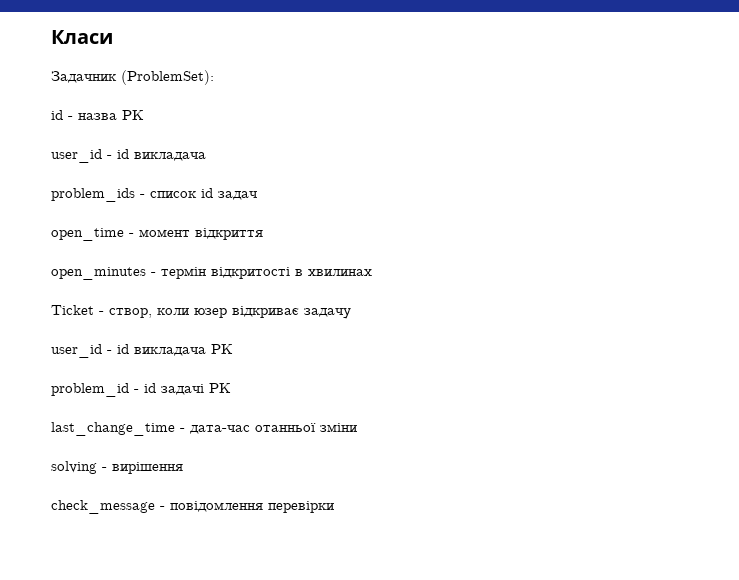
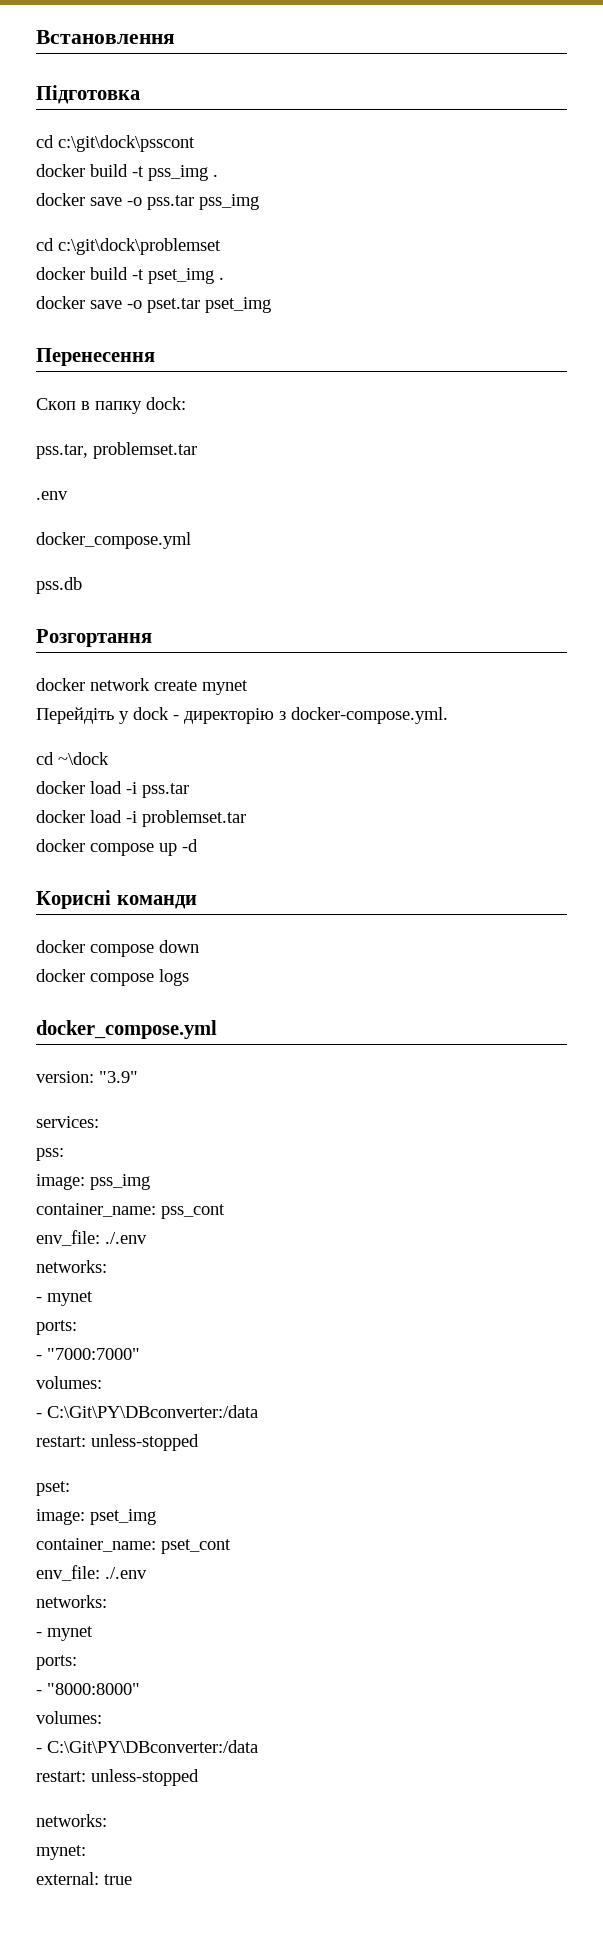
[51,30,113,44] [51,70,214,85] [51,110,144,120] [51,149,206,163] [51,188,257,202] [51,228,263,241] [51,267,372,280] [51,305,351,319] [51,344,233,358] [51,383,231,397] [51,422,357,436] [51,461,183,474] [51,500,334,514] Класи // Задачник (ProblemSet): // id - назва PK // user_id - id викладача // problem_ids - список id задач // open_time - момент відкриття // open_minutes - термін відкритості в хвилинах // Ticket - створ, коли юзер відкриває задачу // user_id - id викладача PK // problem_id - id задачі PK // last_change_time - дата-час отанньої зміни // solving - вирішення // check_message - повідомлення перевірки -> [36,30,175,44] [36,85,140,104] [36,135,195,152] [36,164,218,181] [36,193,259,210] [36,238,221,255] [36,267,224,284] [36,296,271,313] [36,348,155,366] [36,397,186,414] [36,442,197,459] [36,491,68,500] [36,532,191,549] [36,577,82,594] [36,629,152,647] [36,678,248,695] [36,707,448,724] [36,752,109,765] [36,781,189,798] [36,810,246,827] [36,839,198,856] [36,890,197,909] [36,940,199,957] [36,969,189,986] [36,1020,217,1039] [36,1071,138,1083] [36,1116,99,1128] [36,1148,64,1161] [36,1174,150,1190] [36,1203,225,1219] [36,1230,147,1246] [36,1260,107,1273] [36,1291,93,1306] [36,1320,77,1335] [36,1348,140,1360] [36,1376,102,1389] [36,1405,258,1418] [36,1434,199,1451] [36,1481,70,1496] [36,1509,156,1525] [36,1538,231,1554] [36,1565,147,1581] [36,1595,107,1608] [36,1626,93,1641] [36,1655,77,1670] [36,1683,140,1695] [36,1711,102,1724] [36,1740,258,1753] [36,1769,199,1786] [36,1814,107,1827] [36,1845,86,1860] [36,1872,132,1885] Встановлення // Підготовка // cd c:\git\dock\psscont // docker build -t pss_img . // docker save -o pss.tar pss_img // cd c:\git\dock\problemset // docker build -t pset_img . // docker save -o pset.tar pset_img // Перенесення // Скоп в папку dock: // pss.tar, problemset.tar // .env // docker_compose.yml // pss.db // Розгортання // docker network create mynet // Перейдіть у dock - директорію з docker-compose.yml. // cd ~\dock // docker load -i pss.tar // docker load -i problemset.tar // docker compose up -d // Корисні команди // docker compose down // docker compose logs // docker_compose.yml // version: "3.9" // services: // pss: // image: pss_img // container_name: pss_cont // env_file: ./.env // networks: // - mynet // ports: // - "7000:7000" // volumes: // - C:\Git\PY\DBconverter:/data // restart: unless-stopped // pset: // image: pset_img // container_name: pset_cont // env_file: ./.env // networks: // - mynet // ports: // - "8000:8000" // volumes: // - C:\Git\PY\DBconverter:/data // restart: unless-stopped // networks: // mynet: // external: true

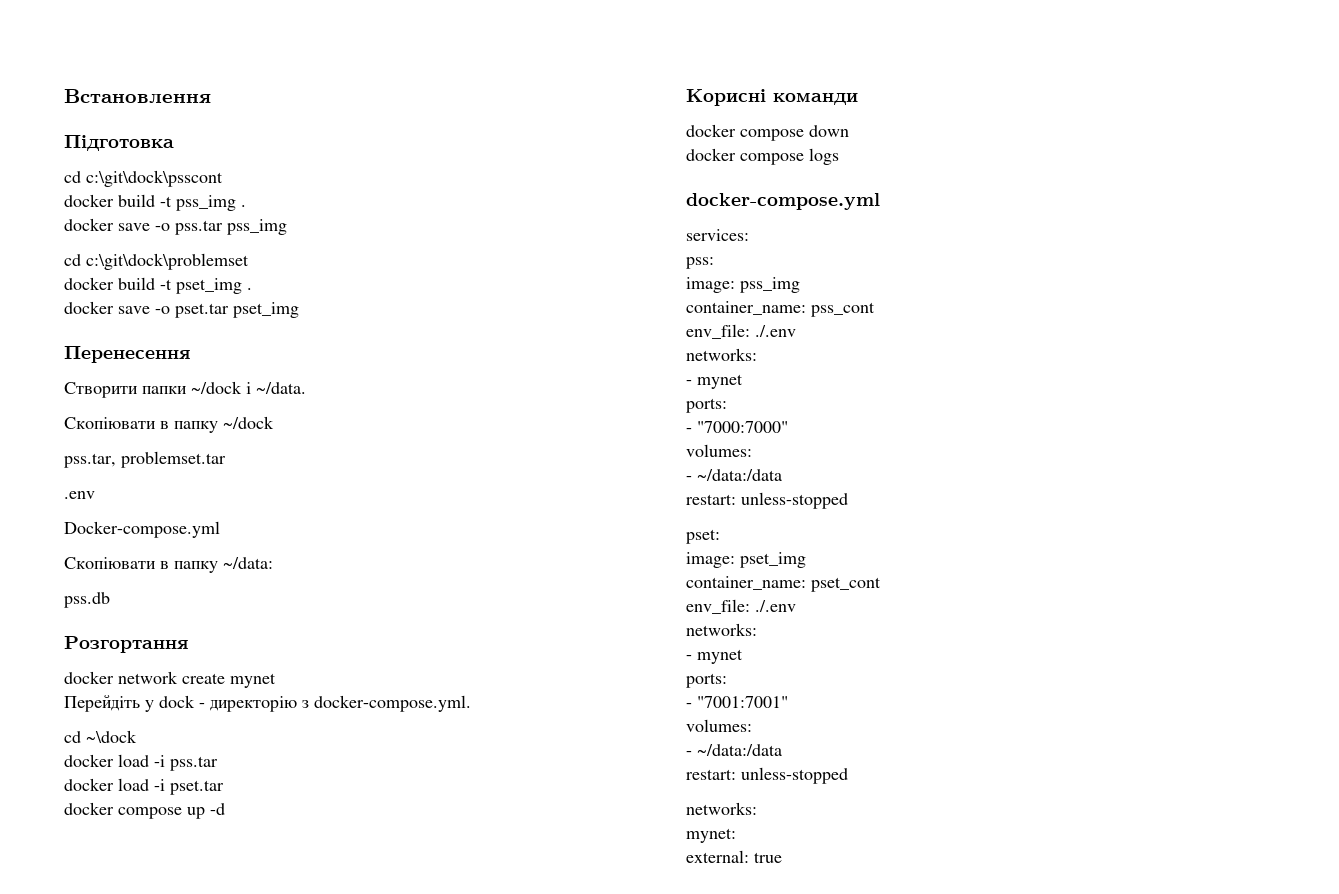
[36,397,186,414] Скоп в папку dock: -> [64,381,306,398] [64,416,274,433] Створити папки ~/dock і ~/data. // Скопіювати в папку ~/dock
[36,532,191,549] docker_compose.yml -> [64,521,220,538] [64,557,273,573] Docker-compose.yml // Скопіювати в папку ~/data:
[142,810,246,827] problemset.tar -> [170,780,224,795] pset.tar
[36,1020,217,1039] [36,1071,138,1083] docker_compose.yml // version: "3.9" -> [686,193,880,210] docker-compose.yml
[47,1405,258,1418] C:\Git\PY\DBconverter:/data -> [697,469,782,481] ~/data:/data
[47,1683,140,1695] [36,1711,102,1724] [36,1740,258,1753] "8000:8000" // volumes: // - C:\Git\PY\DBconverter:/data -> [697,696,788,708] [686,719,752,732] [686,744,782,756] "7001:7001" // volumes: // - ~/data:/data

